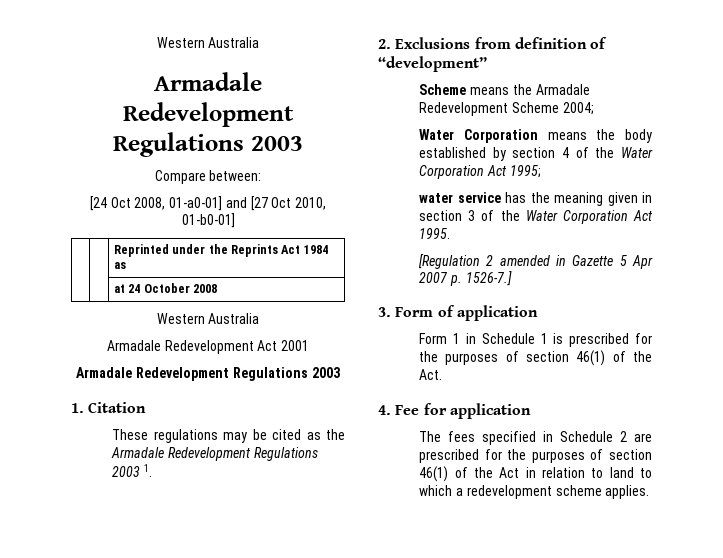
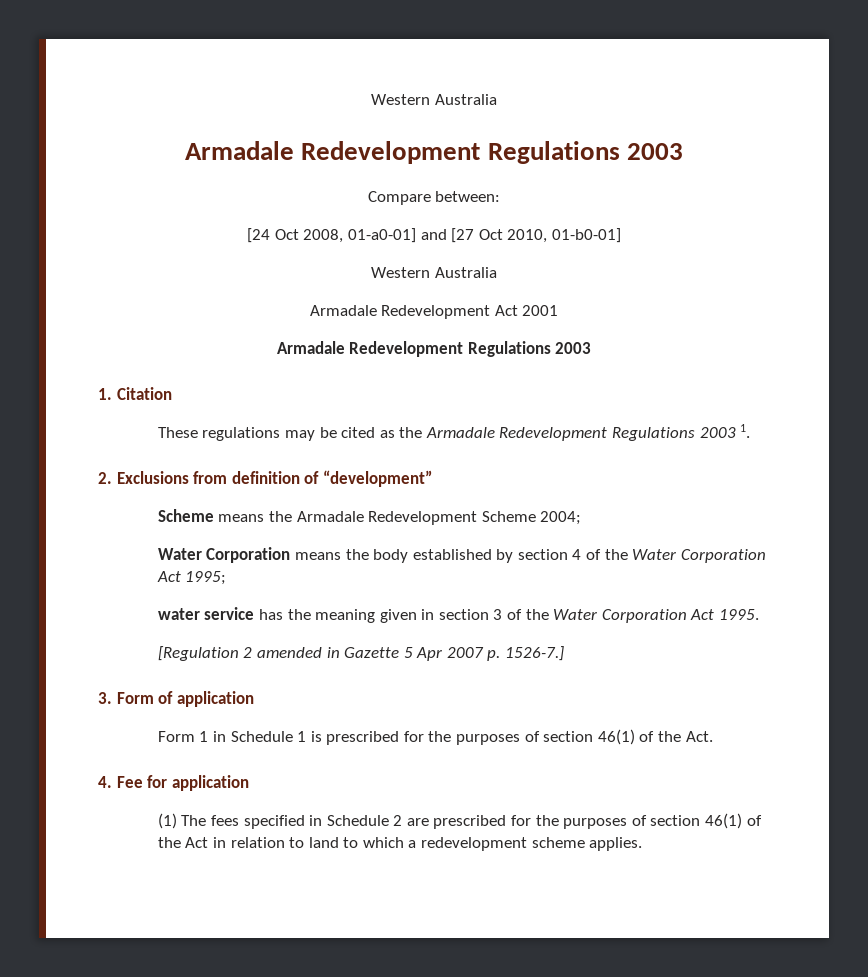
[113,244,328,257] [113,262,126,269] [113,283,218,293] // | | Reprinted under the Reprints Act 1984 as // | | at 24 October 2008 -> (621, 235) none
(531, 411) none -> [157,813,177,829] (1)

